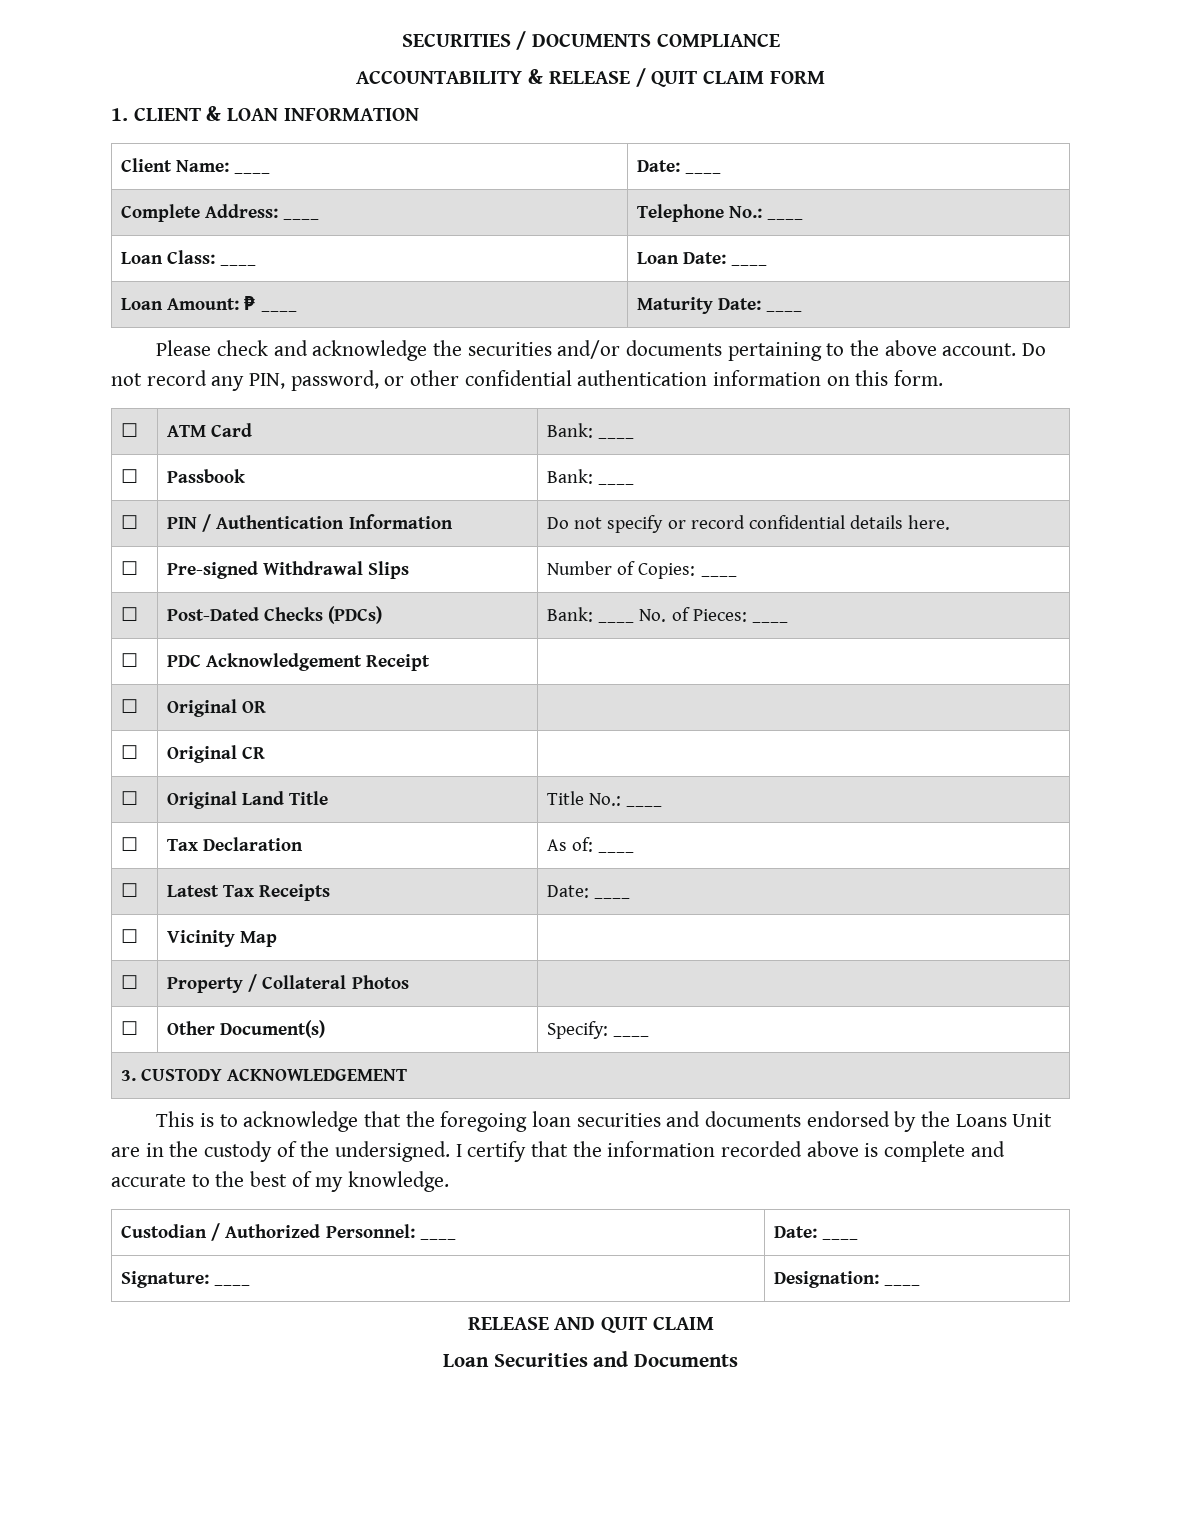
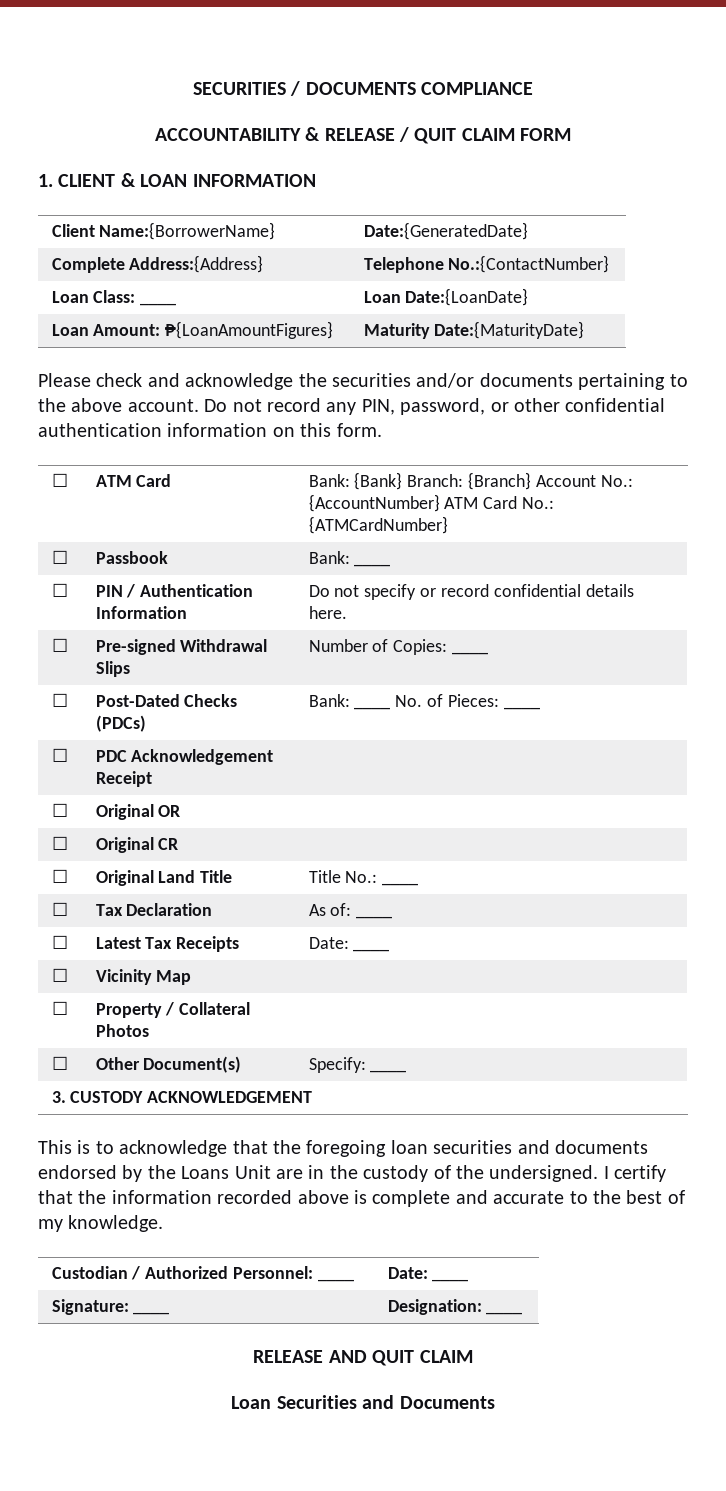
[176,160,230,172] [234,172,271,174] [637,160,681,172] [685,172,722,174] Name: ____ | Date: ____ -> [99,222,276,240] [363,222,528,240] Name:{BorrowerName} | Date:{GeneratedDate}
[205,204,279,218] [283,218,320,220] Address: ____ -> [129,255,264,273] Address:{Address}
[729,206,763,218] [767,218,804,220] No.: ____ -> [448,255,610,273] No.:{ContactNumber}
[683,252,727,264] [731,264,768,266] Date: ____ -> [405,288,529,306] Date:{LoanDate}
[244,296,256,310] [260,310,297,312] ₱ ____ -> [165,321,334,339] ₱{LoanAmountFigures}
[718,298,762,310] [766,310,803,312] Date: ____ -> [434,321,585,339] Date:{MaturityDate}
[598,437,635,439] ____ -> [354,472,633,490] [308,494,555,512] [308,516,448,534] {Bank} Branch: {Branch} Account No.: {AccountNumber} ATM Card No.: {ATMCardNumber}

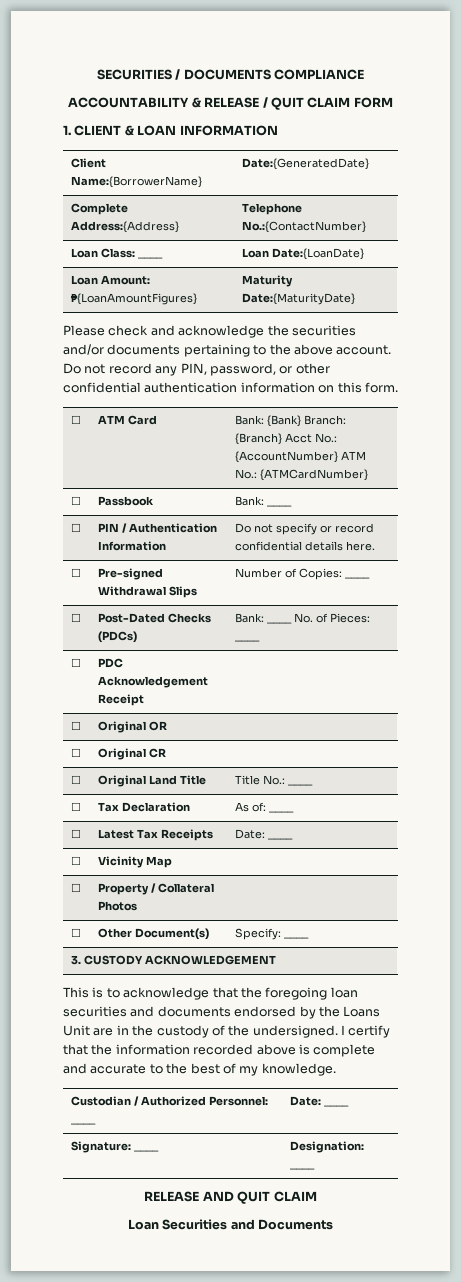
[535,475,596,487] Account -> [285,433,313,443] Acct
[483,496,518,509] Card -> (367, 455) none

